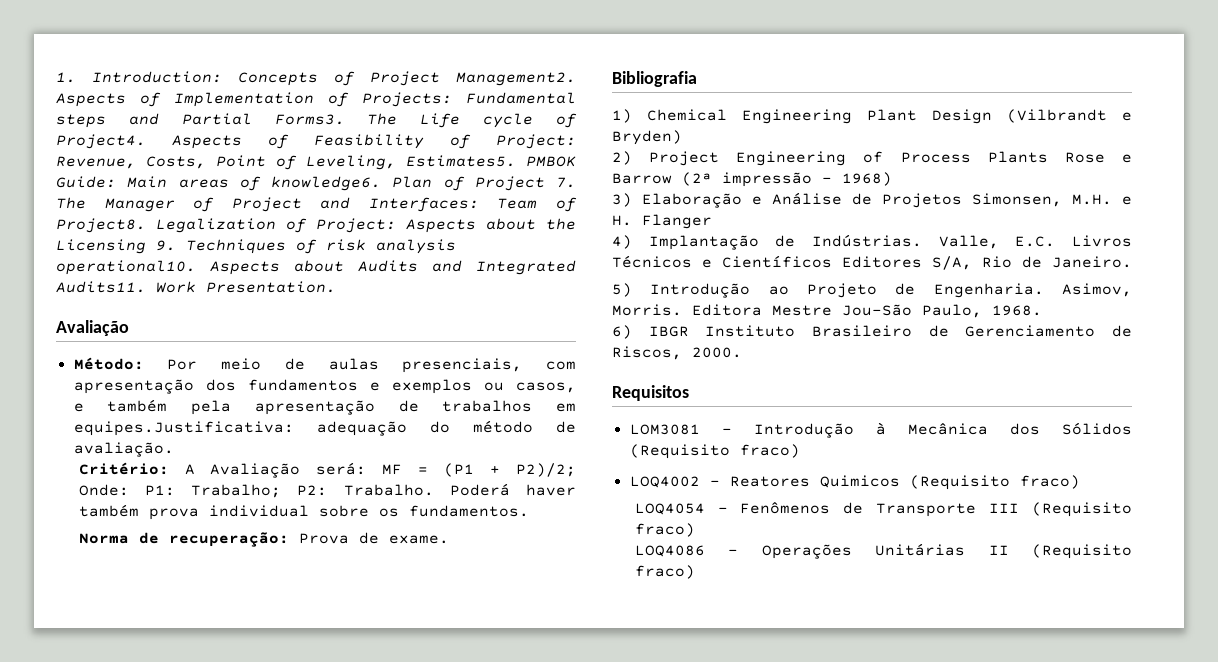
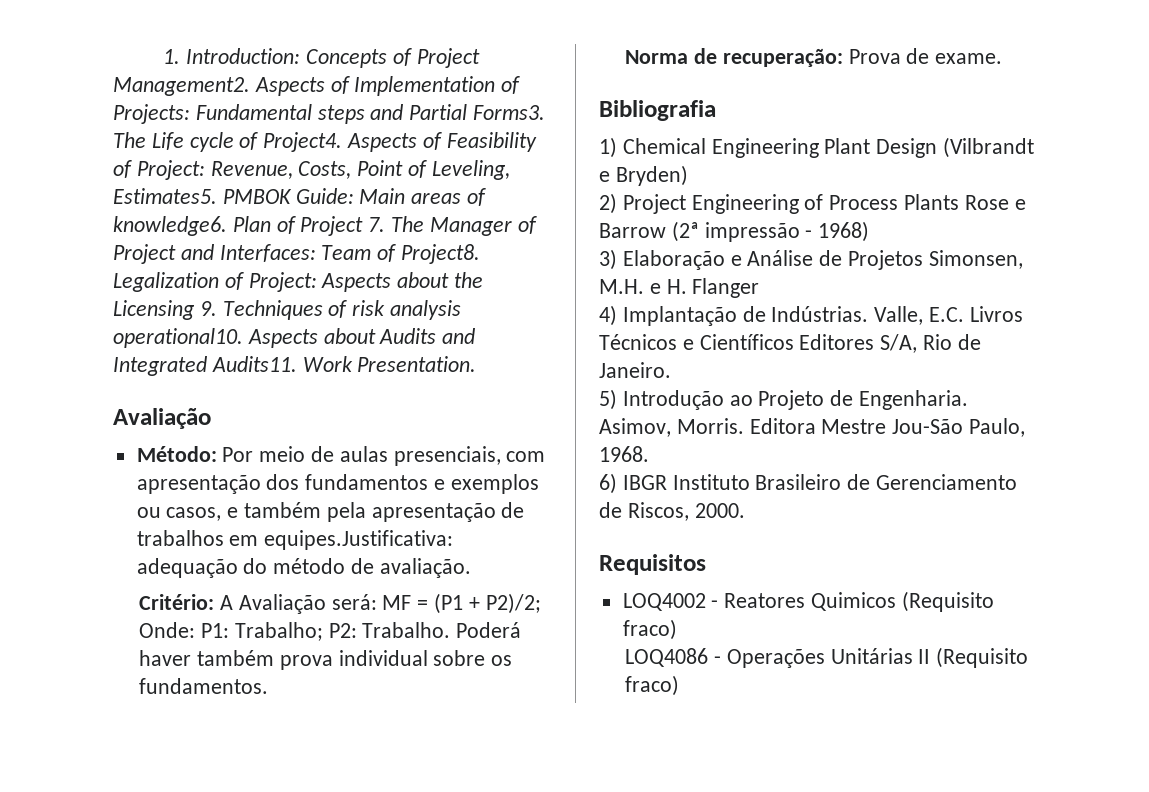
[629,422,1132,438] [629,444,800,459] // LOM3081 - Introdução à Mecânica dos Sólidos (Requisito fraco) -> (706, 564) none
[634,502,1132,517] [634,523,695,537] // LOQ4054 - Fenômenos de Transporte III (Requisito fraco) -> (677, 629) none

